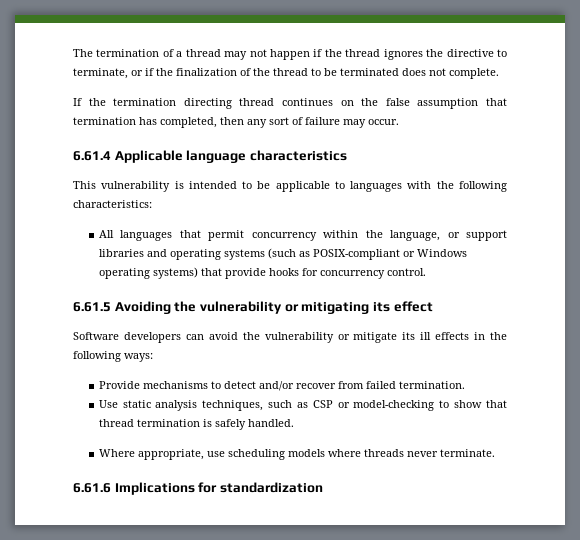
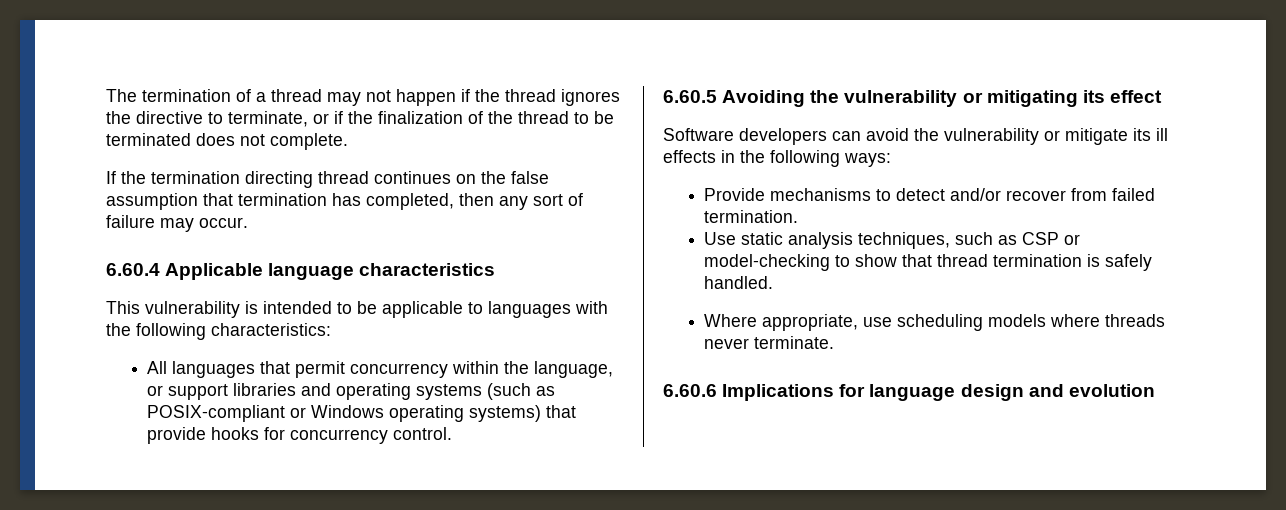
[73,151,111,161] 6.61.4 -> [106,263,160,276] 6.60.4
[73,302,111,312] 6.61.5 -> [663,90,717,103] 6.60.5
[73,483,111,493] 6.61.6 -> [663,384,717,397] 6.60.6
[219,482,323,493] standardization -> [869,384,1155,401] language design and evolution

